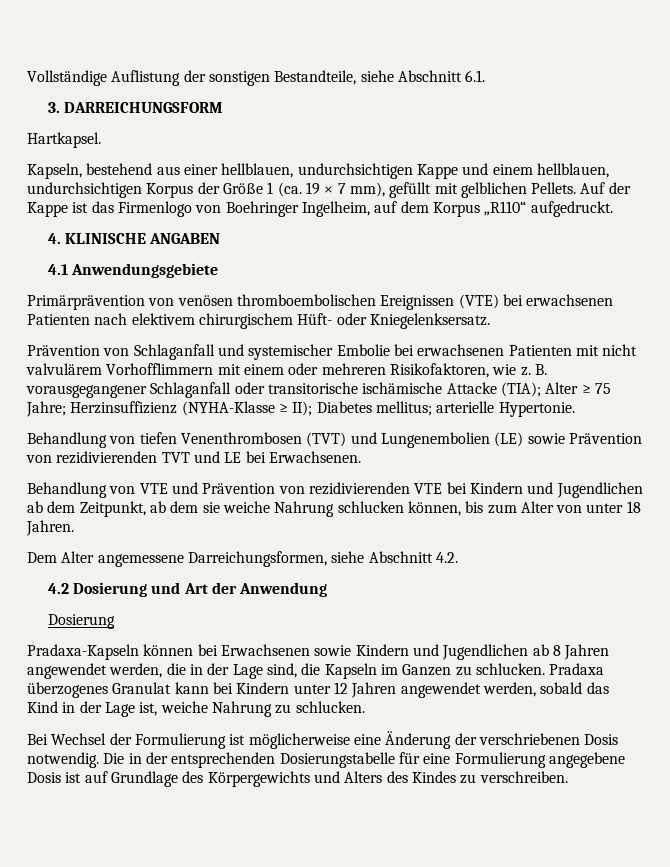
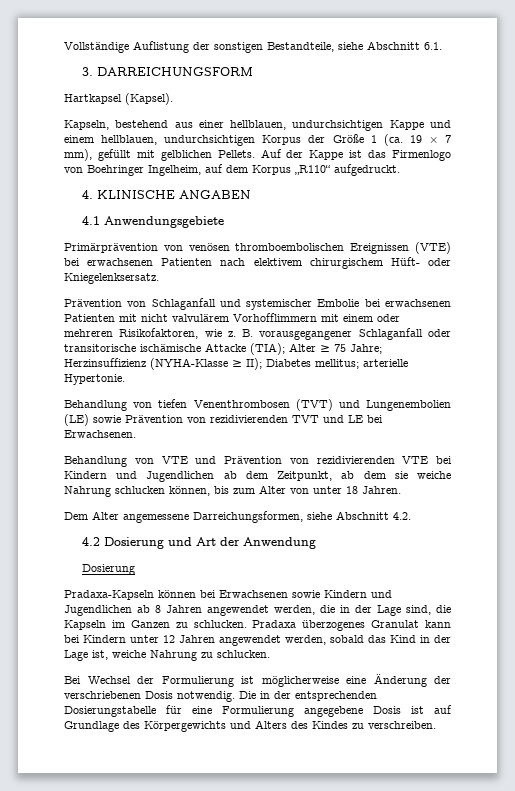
[27,132,101,148] Hartkapsel. -> [64,93,173,105] Hartkapsel (Kapsel).

